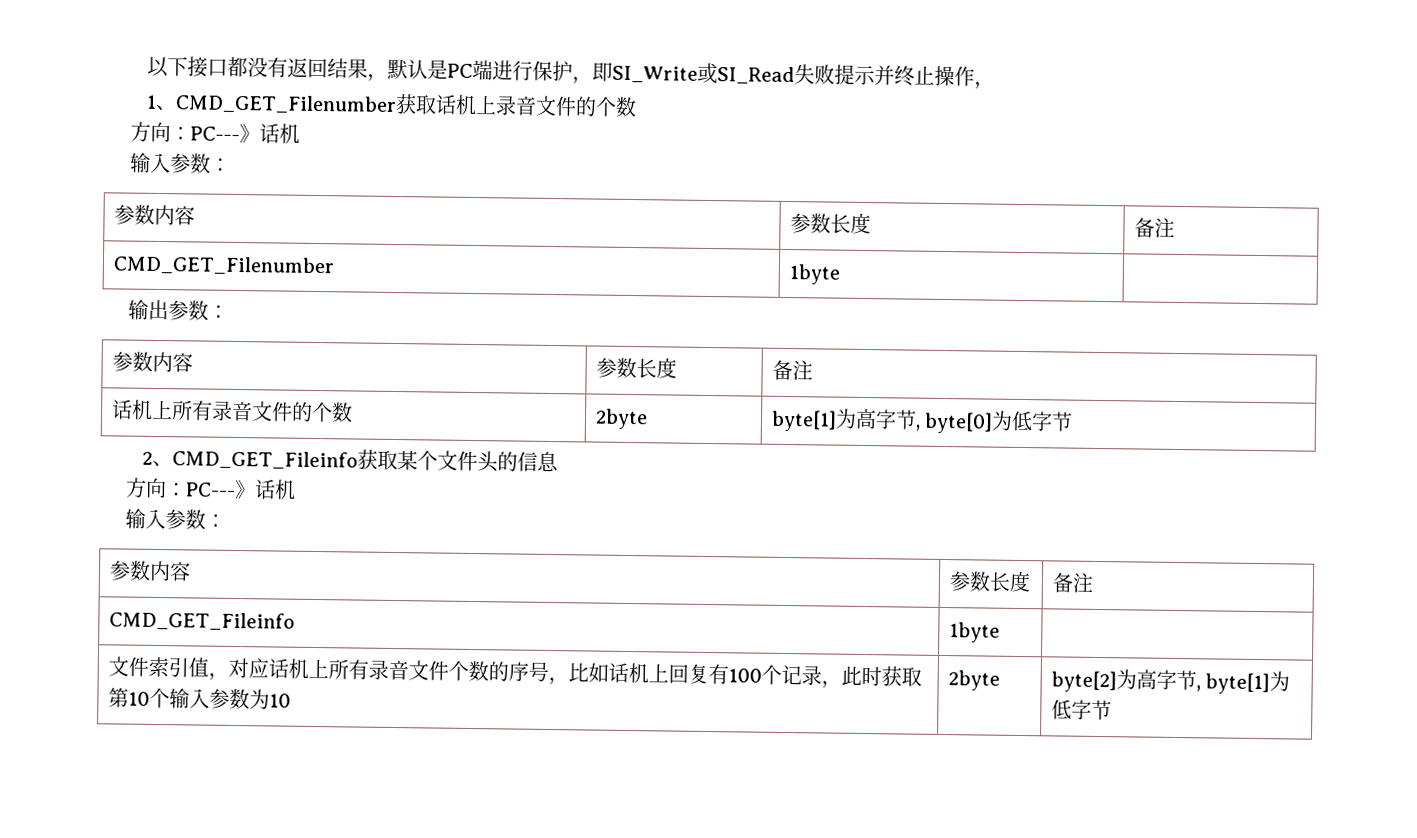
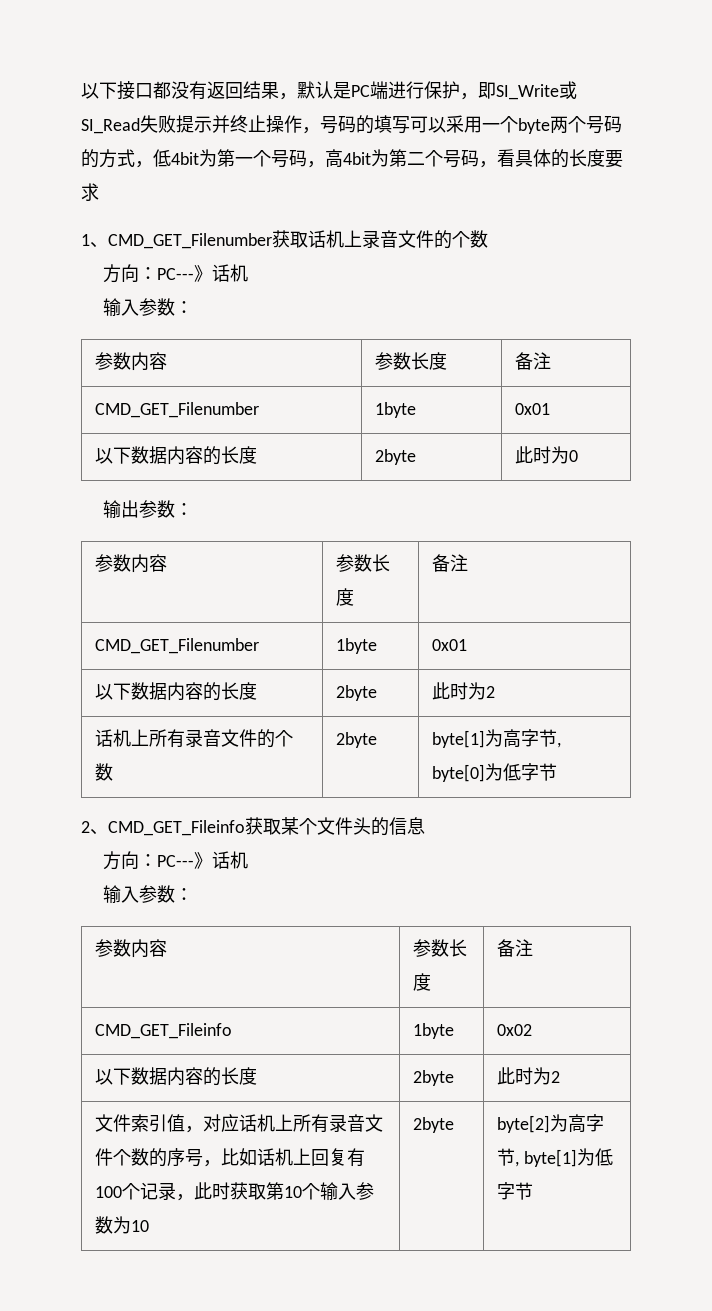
(996, 85) none -> [320,115,622,134] [81,149,623,168] [81,183,99,201] 号码的填写可以采用一个byte两个号码的方式，低4bit为第一个号码，高4bit为第二个号码，看具体的长度要求
(840, 274) none -> [515,403,551,415] [95,446,258,465] [375,449,417,465] [515,446,579,464] 0x01 // 以下数据内容的长度 | 2byte | 此时为0
(813, 370) none -> [95,638,260,654] [336,638,378,654] [432,639,468,651] [95,682,258,701] [336,685,378,701] [432,682,496,700] // CMD_GET_Filenumber | 1byte | 0x01 // 以下数据内容的长度 | 2byte | 此时为2
(1000, 632) none -> [497,1024,533,1036] [95,1067,258,1086] [413,1070,455,1086] [497,1067,561,1085] 0x02 // 以下数据内容的长度 | 2byte | 此时为2

